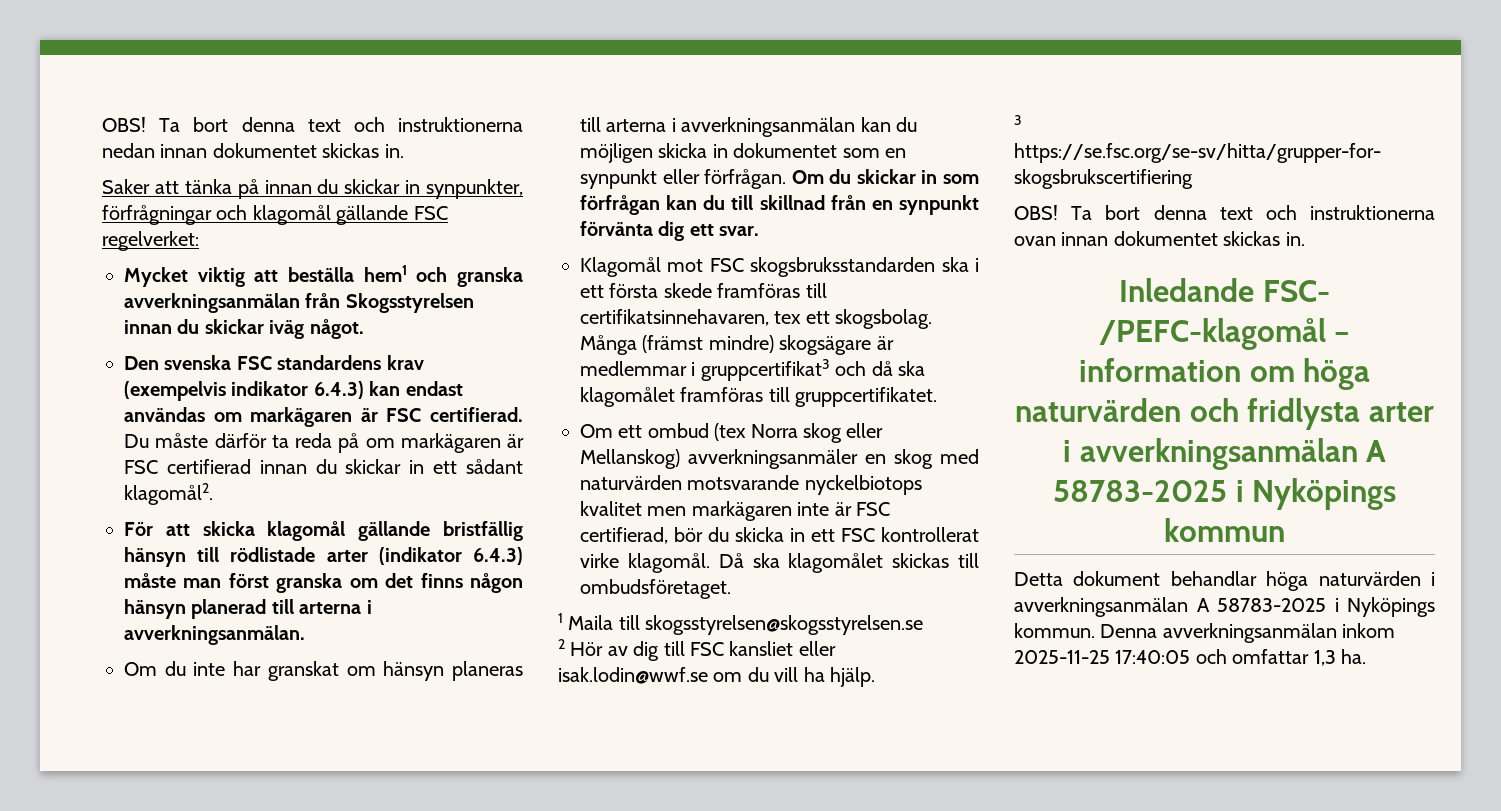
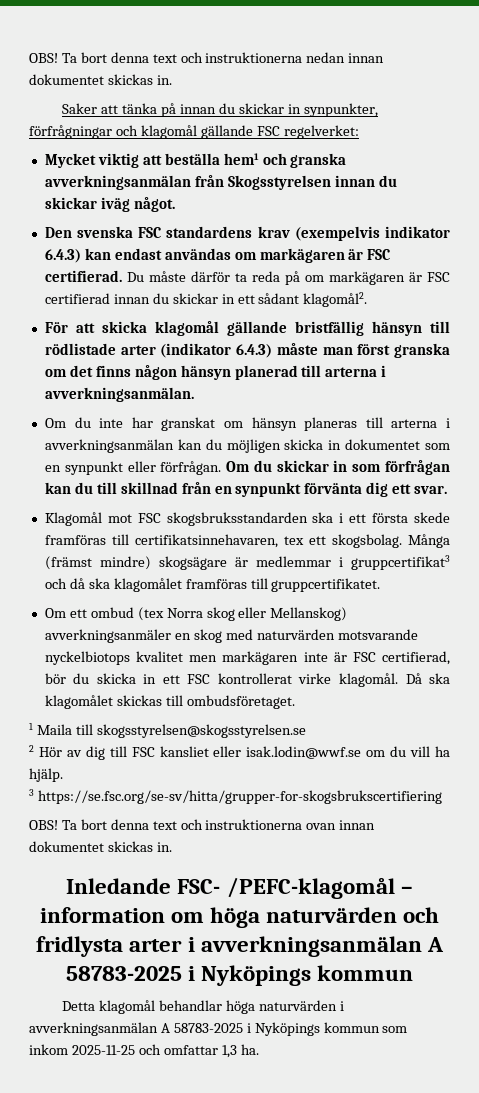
[1073,571,1161,586] dokument -> [99,1000,156,1014] klagomål
[1014,623,1337,643] kommun. Denna avverkningsanmälan -> [323,1022,408,1033] kommun som
[1115,650,1191,664] 17:40:05 -> (135, 1050) none

